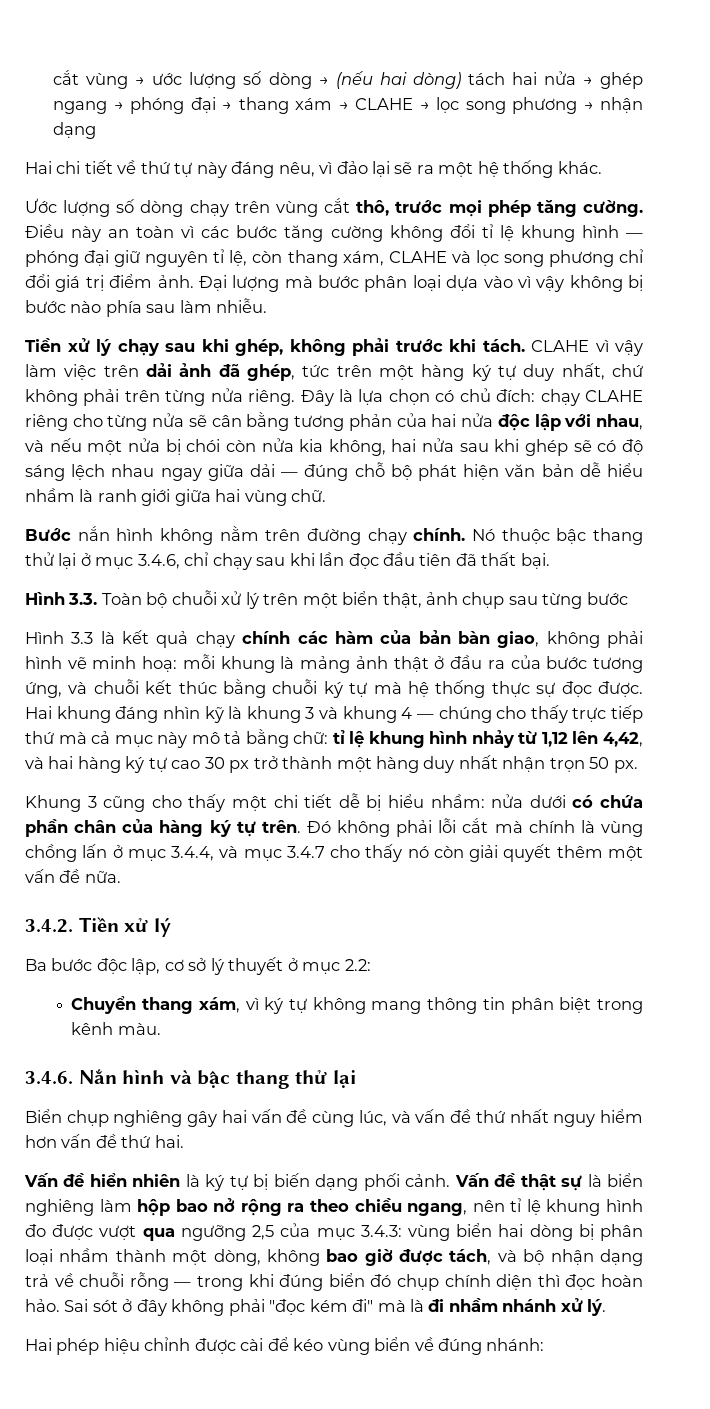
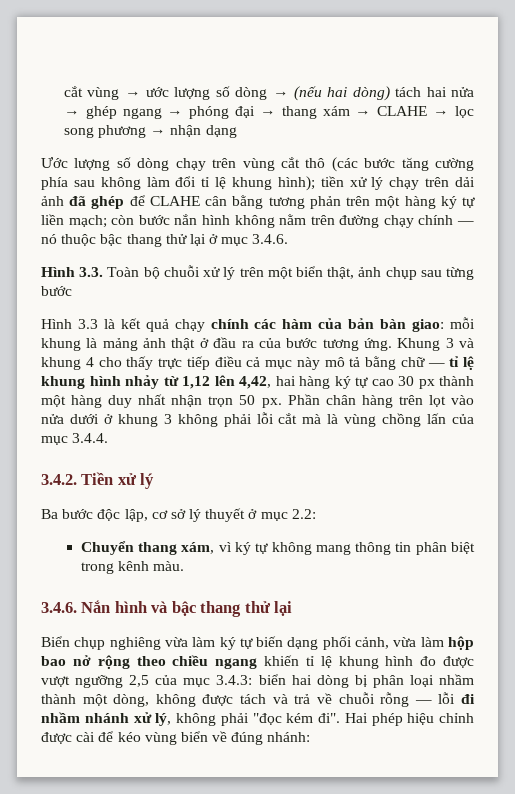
[25,160,602,178] // Hai chi tiết về thứ tự này đáng nêu, vì đảo lại sẽ ra một hệ thống khác. -> (237, 131) none
[356,200,643,217] [25,224,644,242] [25,249,643,267] [25,274,643,292] [25,298,268,317] [25,338,643,356] [25,363,330,381] thô, trước mọi phép tăng cường. Điều này an toàn vì các bước tăng cường không đổi tỉ lệ khung hình — phóng đại giữ nguyên tỉ lệ, còn thang xám, CLAHE và lọc song phương chỉ đổi giá trị điểm ảnh. Đại lượng mà bước phân loại dựa vào vì vậy không bị bước nào phía sau làm nhiễu. // Tiền xử lý chạy sau khi ghép, không phải trước khi tách. CLAHE vì vậy làm việc trên dải ảnh đã ghép, tức -> [305,157,475,172] [41,176,475,191] [41,195,341,209] thô (các bước tăng cường phía sau không làm đổi tỉ lệ khung hình); tiền xử lý chạy trên dải ảnh đã ghép để CLAHE cân bằng tương phản
[523,363,643,381] [25,388,644,406] [25,412,644,431] [25,438,643,456] [25,462,644,481] [25,488,327,506] [25,528,71,541] duy nhất, chứ không phải trên từng nửa riêng. Đây là lựa chọn có chủ đích: chạy CLAHE riêng cho từng nửa sẽ cân bằng tương phản của hai nửa độc lập với nhau, và nếu một nửa bị chói còn nửa kia không, hai nửa sau khi ghép sẽ có độ sáng lệch nhau ngay giữa dải — đúng chỗ bộ phát hiện văn bản dễ hiểu nhầm là ranh giới giữa hai vùng chữ. // Bước -> [41,214,170,228] liền mạch; còn bước
[413,528,495,541] chính. Nó -> [418,215,474,225] [41,234,57,244] chính — nó
[137,552,550,570] 3.4.6, chỉ chạy sau khi lần đọc đầu tiên đã thất bại. -> [252,234,289,244] 3.4.6.
[497,631,643,648] [25,656,178,672] giao, không phải hình vẽ minh hoạ: -> [412,319,445,332] giao:
[25,679,643,698] [25,706,301,723] ứng, và chuỗi kết thúc bằng chuỗi ký tự mà hệ thống thực sự đọc được. Hai khung đáng nhìn kỹ là khung -> [363,338,441,351] ứng. Khung
[416,706,492,723] — chúng -> (94, 362) none
[25,731,87,744] thứ mà -> [214,356,242,367] điều
[293,731,329,744] chữ: -> [400,357,445,367] chữ —
[25,756,44,769] và -> (271, 382) none
[253,756,278,769] trở -> (435, 384) none
[25,793,644,812] [25,819,331,837] // Khung 3 cũng cho thấy một chi tiết dễ bị hiểu nhầm: nửa dưới có chứa phần chân của hàng ký tự trên. Đó -> [287,394,474,408] [41,414,172,427] Phần chân hàng trên lọt vào nửa dưới ở khung 3
[528,820,575,833] chính -> (322, 419) none
[112,844,643,862] [25,869,121,883] ở mục 3.4.4, và mục 3.4.7 cho thấy nó còn giải quyết thêm một vấn đề nữa. -> [452,414,475,424] [41,433,109,445] của mục 3.4.4.
[187,1109,644,1127] [25,1134,184,1148] [24,1173,269,1191] gây hai vấn đề cùng lúc, và vấn đề thứ nhất nguy hiểm hơn vấn đề thứ hai. // Vấn đề hiển nhiên là ký tự bị -> [164,637,253,650] vừa làm ký tự
[405,1173,644,1191] [25,1199,94,1216] cảnh. Vấn đề thật sự là biển nghiêng -> [355,637,417,649] cảnh, vừa
[287,1203,305,1212] ra -> (130, 662) none
[407,1199,505,1216] ngang, nên -> [215,655,299,669] ngang khiến
[142,1228,175,1241] qua -> (70, 681) none
[407,1224,450,1241] vùng -> (253, 680) none
[326,1249,644,1266] bao giờ được tách, và bộ nhận dạng -> [202,694,288,706] được tách và
[197,1273,644,1291] [25,1298,607,1316] trong khi đúng biển đó chụp chính diện thì đọc hoàn hảo. Sai sót ở đây không phải "đọc kém đi" mà là đi nhầm nhánh xử lý. // -> [438,692,476,704] [41,712,340,726] lỗi đi nhầm nhánh xử lý, không phải "đọc kém đi".

